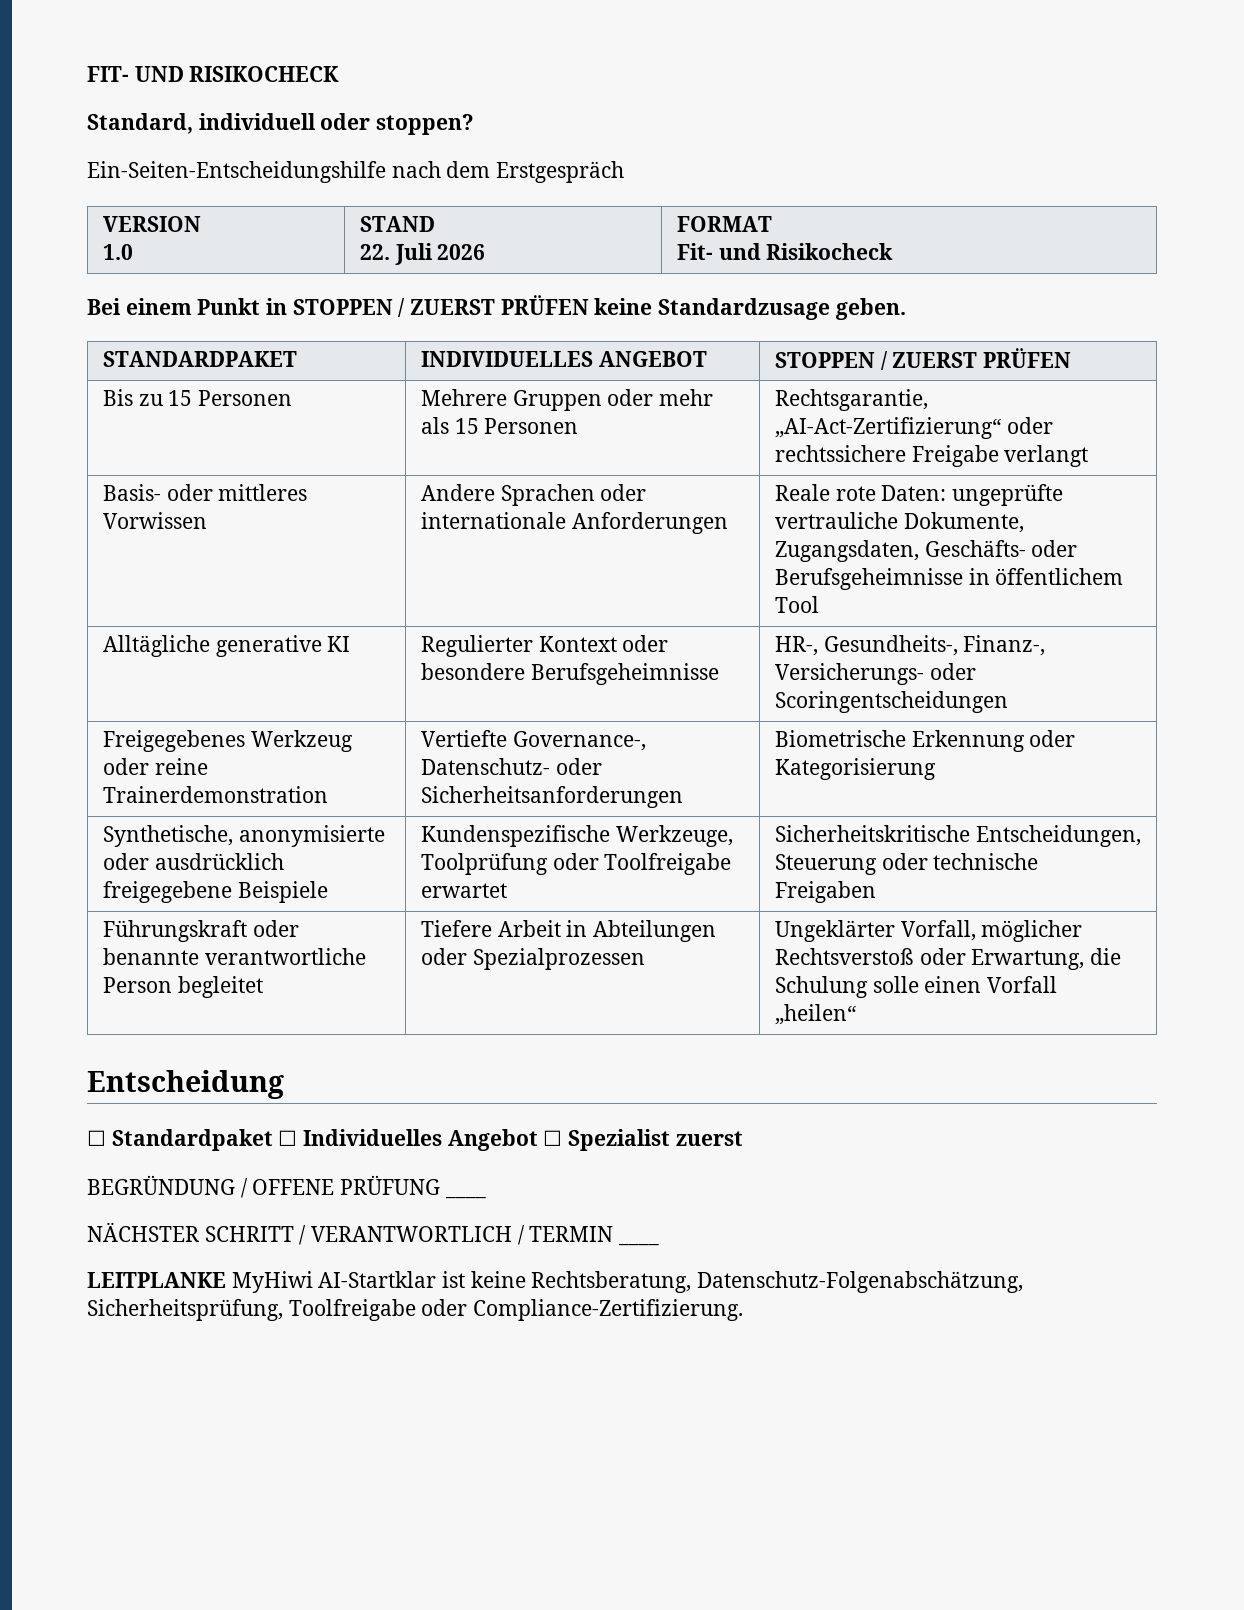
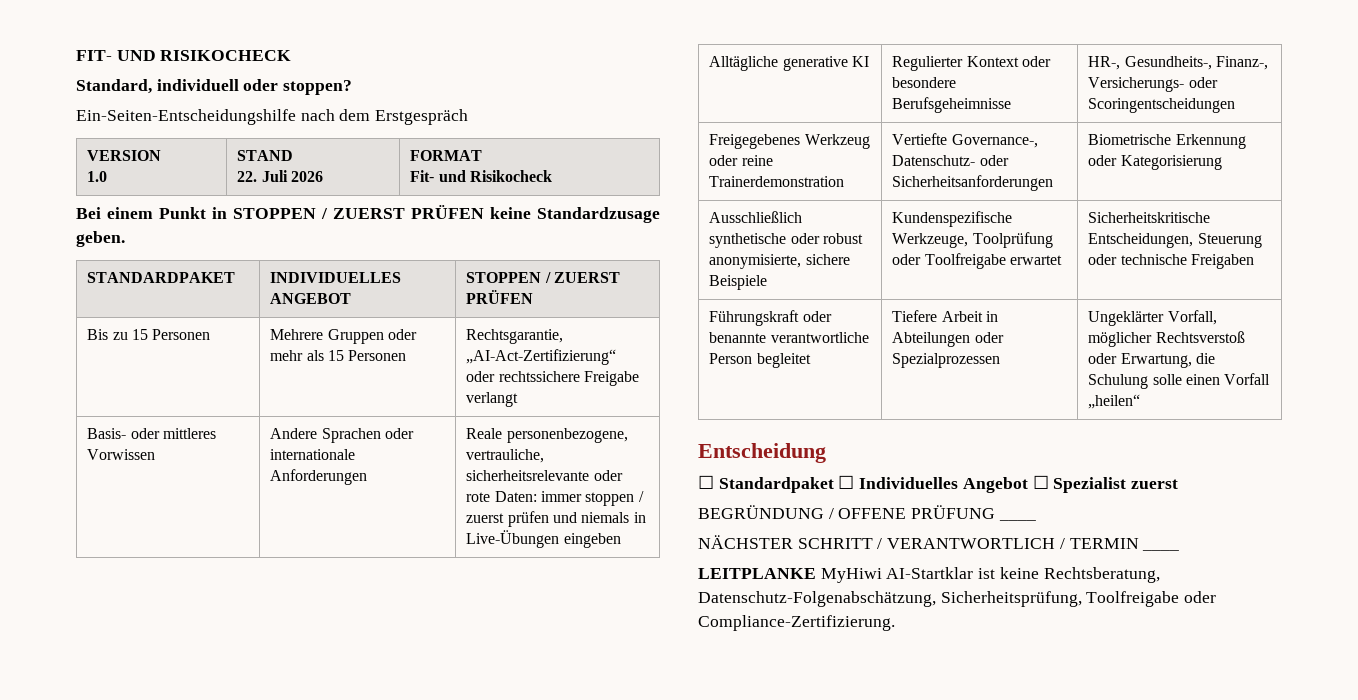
[835,484,1063,506] [774,512,1024,533] [774,540,1078,562] [774,568,1124,590] [774,596,819,613] rote Daten: ungeprüfte vertrauliche Dokumente, Zugangsdaten, Geschäfts- oder Berufsgeheimnisse in öffentlichem Tool -> [506,428,628,443] [466,449,545,463] [466,470,623,481] [466,491,644,506] [466,511,646,527] [466,530,621,548] personenbezogene, vertrauliche, sicherheitsrelevante oder rote Daten: immer stoppen / zuerst prüfen und niemals in Live-Übungen eingeben
[102,825,385,847] [102,853,284,870] [102,881,232,903] Synthetische, anonymisierte oder ausdrücklich freigegebene -> [709,211,803,223] [709,233,864,248] [709,254,850,269] Ausschließlich synthetische oder robust anonymisierte, sichere

